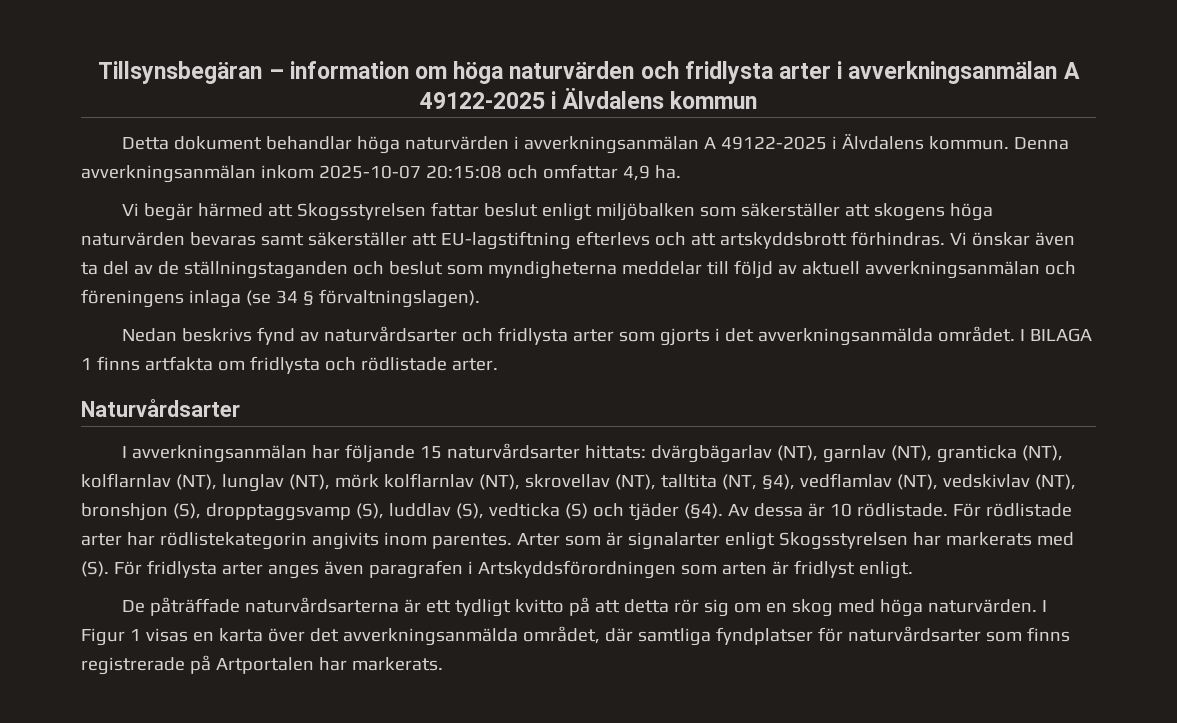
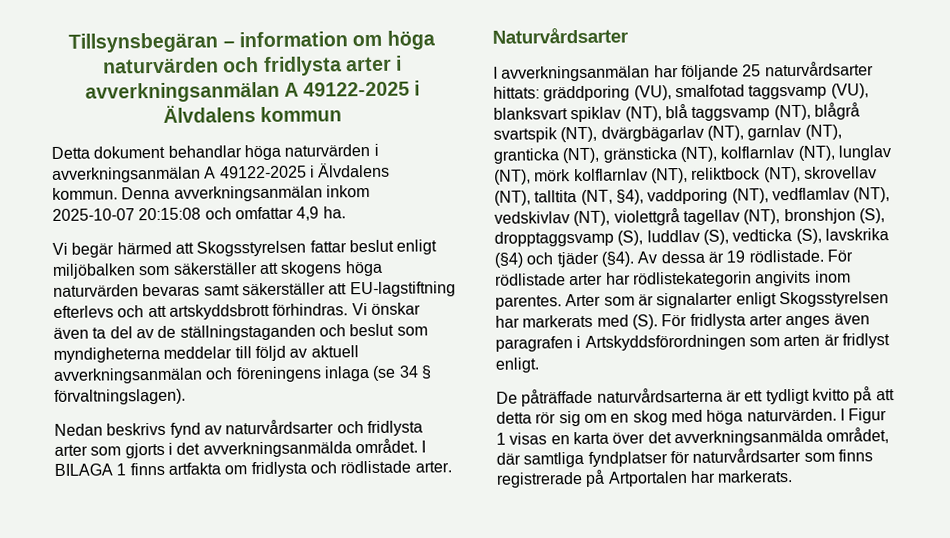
[420,446,443,459] 15 -> [742,64,762,77] 25
(647, 452) none -> [543,83,869,102] [493,102,860,123] [493,126,598,143] gräddporing (VU), smalfotad taggsvamp (VU), blanksvart spiklav (NT), blå taggsvamp (NT), blågrå svartspik (NT),
(1064, 453) none -> [602,146,717,163] gränsticka (NT),
(520, 482) none -> [691,166,801,183] reliktbock (NT),
(795, 482) none -> [647,188,769,205] vaddporing (NT),
(1076, 482) none -> [613,208,781,226] violettgrå tagellav (NT),
[564,503,588,519] (S) -> [795,228,889,244] [494,252,523,268] (S), lavskrika (§4)
[829,503,852,517] 10 -> [726,250,746,263] 19

